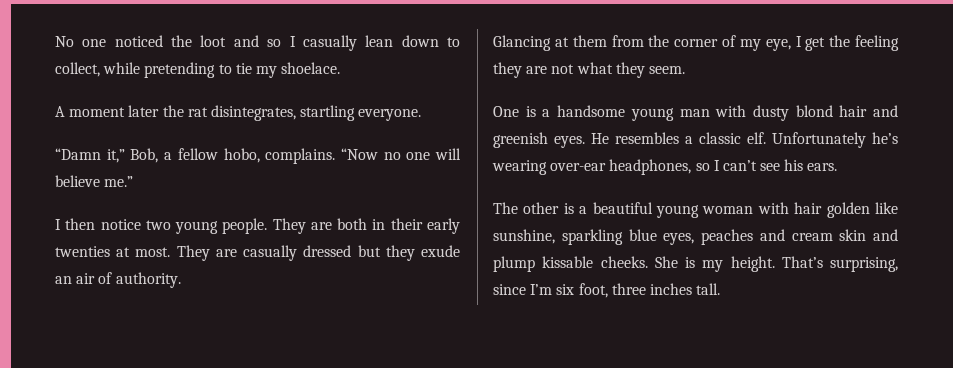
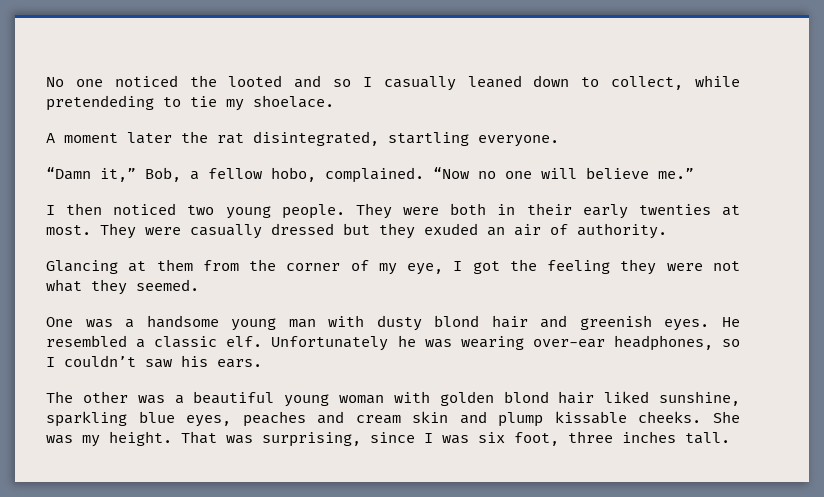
[200,35,227,47] loot -> [228,75,283,87] looted
[365,35,394,47] lean -> [467,75,522,88] leaned
[144,62,216,78] pretending -> [46,95,154,111] pretendeding
[210,105,296,121] disintegrates, -> [253,131,379,146] disintegrated,
[265,148,336,164] complains. -> [325,167,424,183] complained.
[100,219,141,230] notice -> [113,203,177,215] noticed
[310,222,332,230] are -> [403,207,440,215] were
[215,249,237,257] are -> [145,227,181,235] were
[421,245,461,257] exude -> [424,223,478,235] exuded
[805,37,826,51] get -> [472,261,500,274] got
[526,66,548,74] are -> [666,263,703,271] were
[648,66,685,74] seem. -> [136,279,199,291] seemed.
[525,106,536,117] is -> [85,319,113,328] was
[615,132,679,144] resembles -> [46,335,127,347] resembled
[872,132,898,144] he’s -> [397,335,452,348] he was
[722,160,781,171] can’t see -> [64,355,172,368] couldn’t saw
[563,203,574,214] is -> [137,395,165,404] was
[794,202,898,218] hair golden like -> [439,391,650,406] golden blond hair liked
[685,257,695,268] is -> [46,435,73,444] was
[781,256,898,272] [493,284,553,295] That’s surprising, since I’m -> [181,431,469,447] That was surprising, since I was

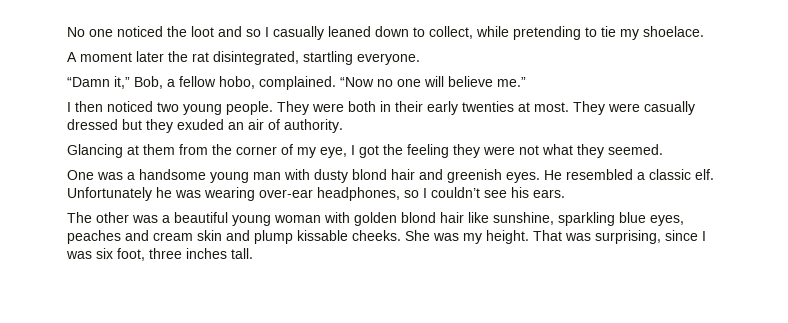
[228,75,283,87] looted -> [191,26,214,37] loot
[46,95,154,111] pretendeding -> [513,26,581,40] pretending
[145,359,172,368] saw -> [484,190,507,198] see
[604,391,650,403] liked -> [468,212,489,223] like

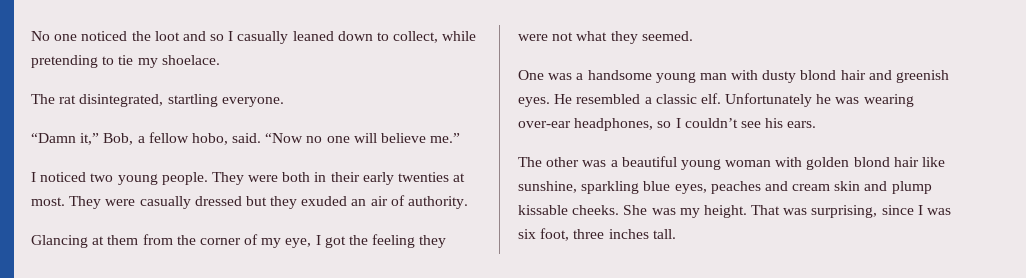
[67,51,188,62] A moment later the -> [31,94,55,104] The
[259,76,336,90] complained. -> [232,133,262,143] said.
[75,101,103,112] then -> (36, 177) none

